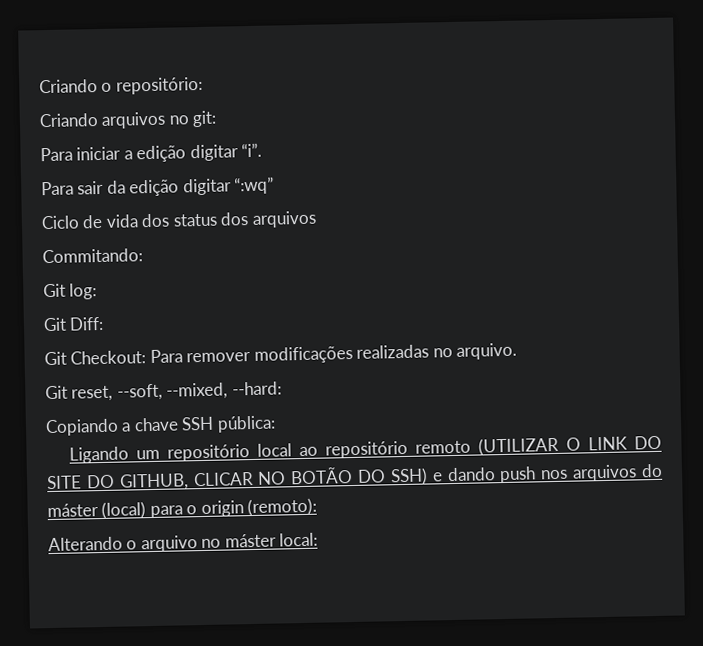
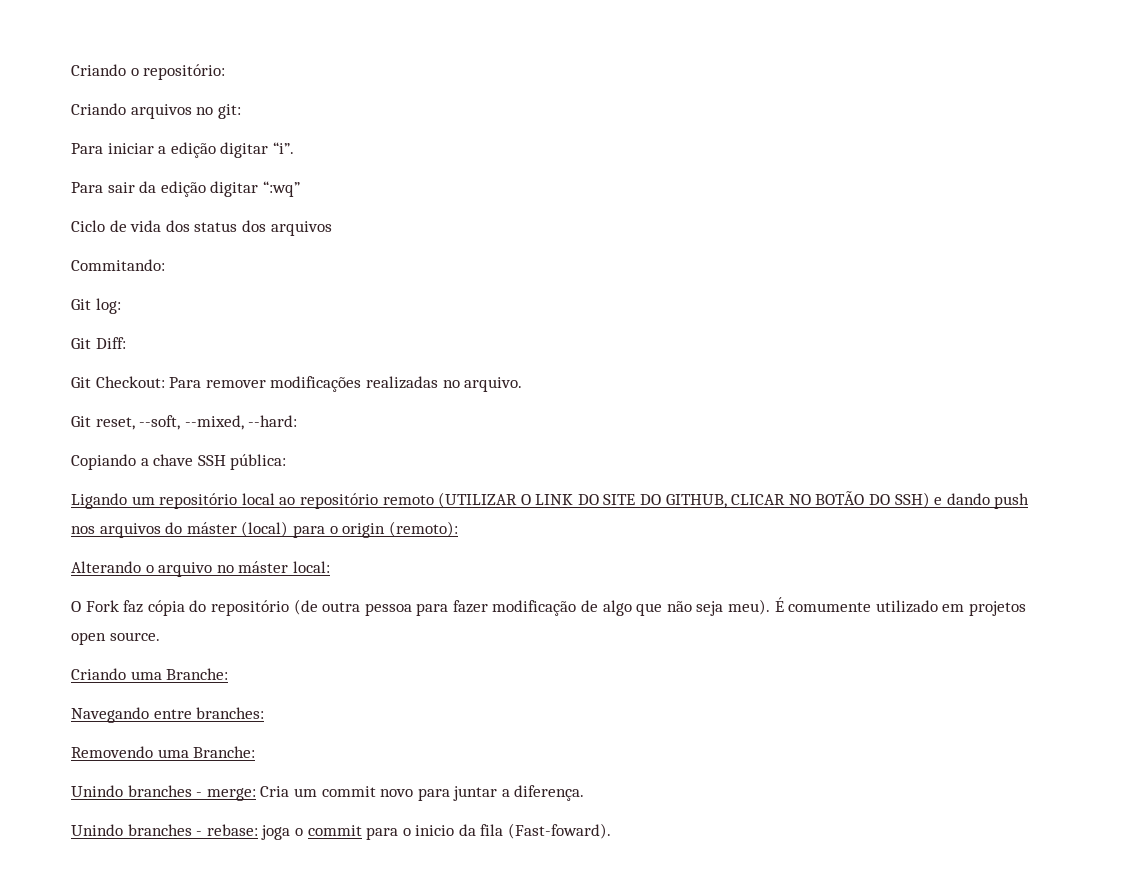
(319, 539) none -> [71,597,1026,616] [71,632,160,645] [71,668,229,680] [71,707,265,723] [71,746,256,758] [71,785,585,801] [71,823,612,840] // O Fork faz cópia do repositório (de outra pessoa para fazer modificação de algo que não seja meu). É comumente utilizado em projetos open source. // Criando uma Branche: // Navegando entre branches: // Removendo uma Branche: // Unindo branches - merge: Cria um commit novo para juntar a diferença. // Unindo branches - rebase: joga o commit para o inicio da fila (Fast-foward).

